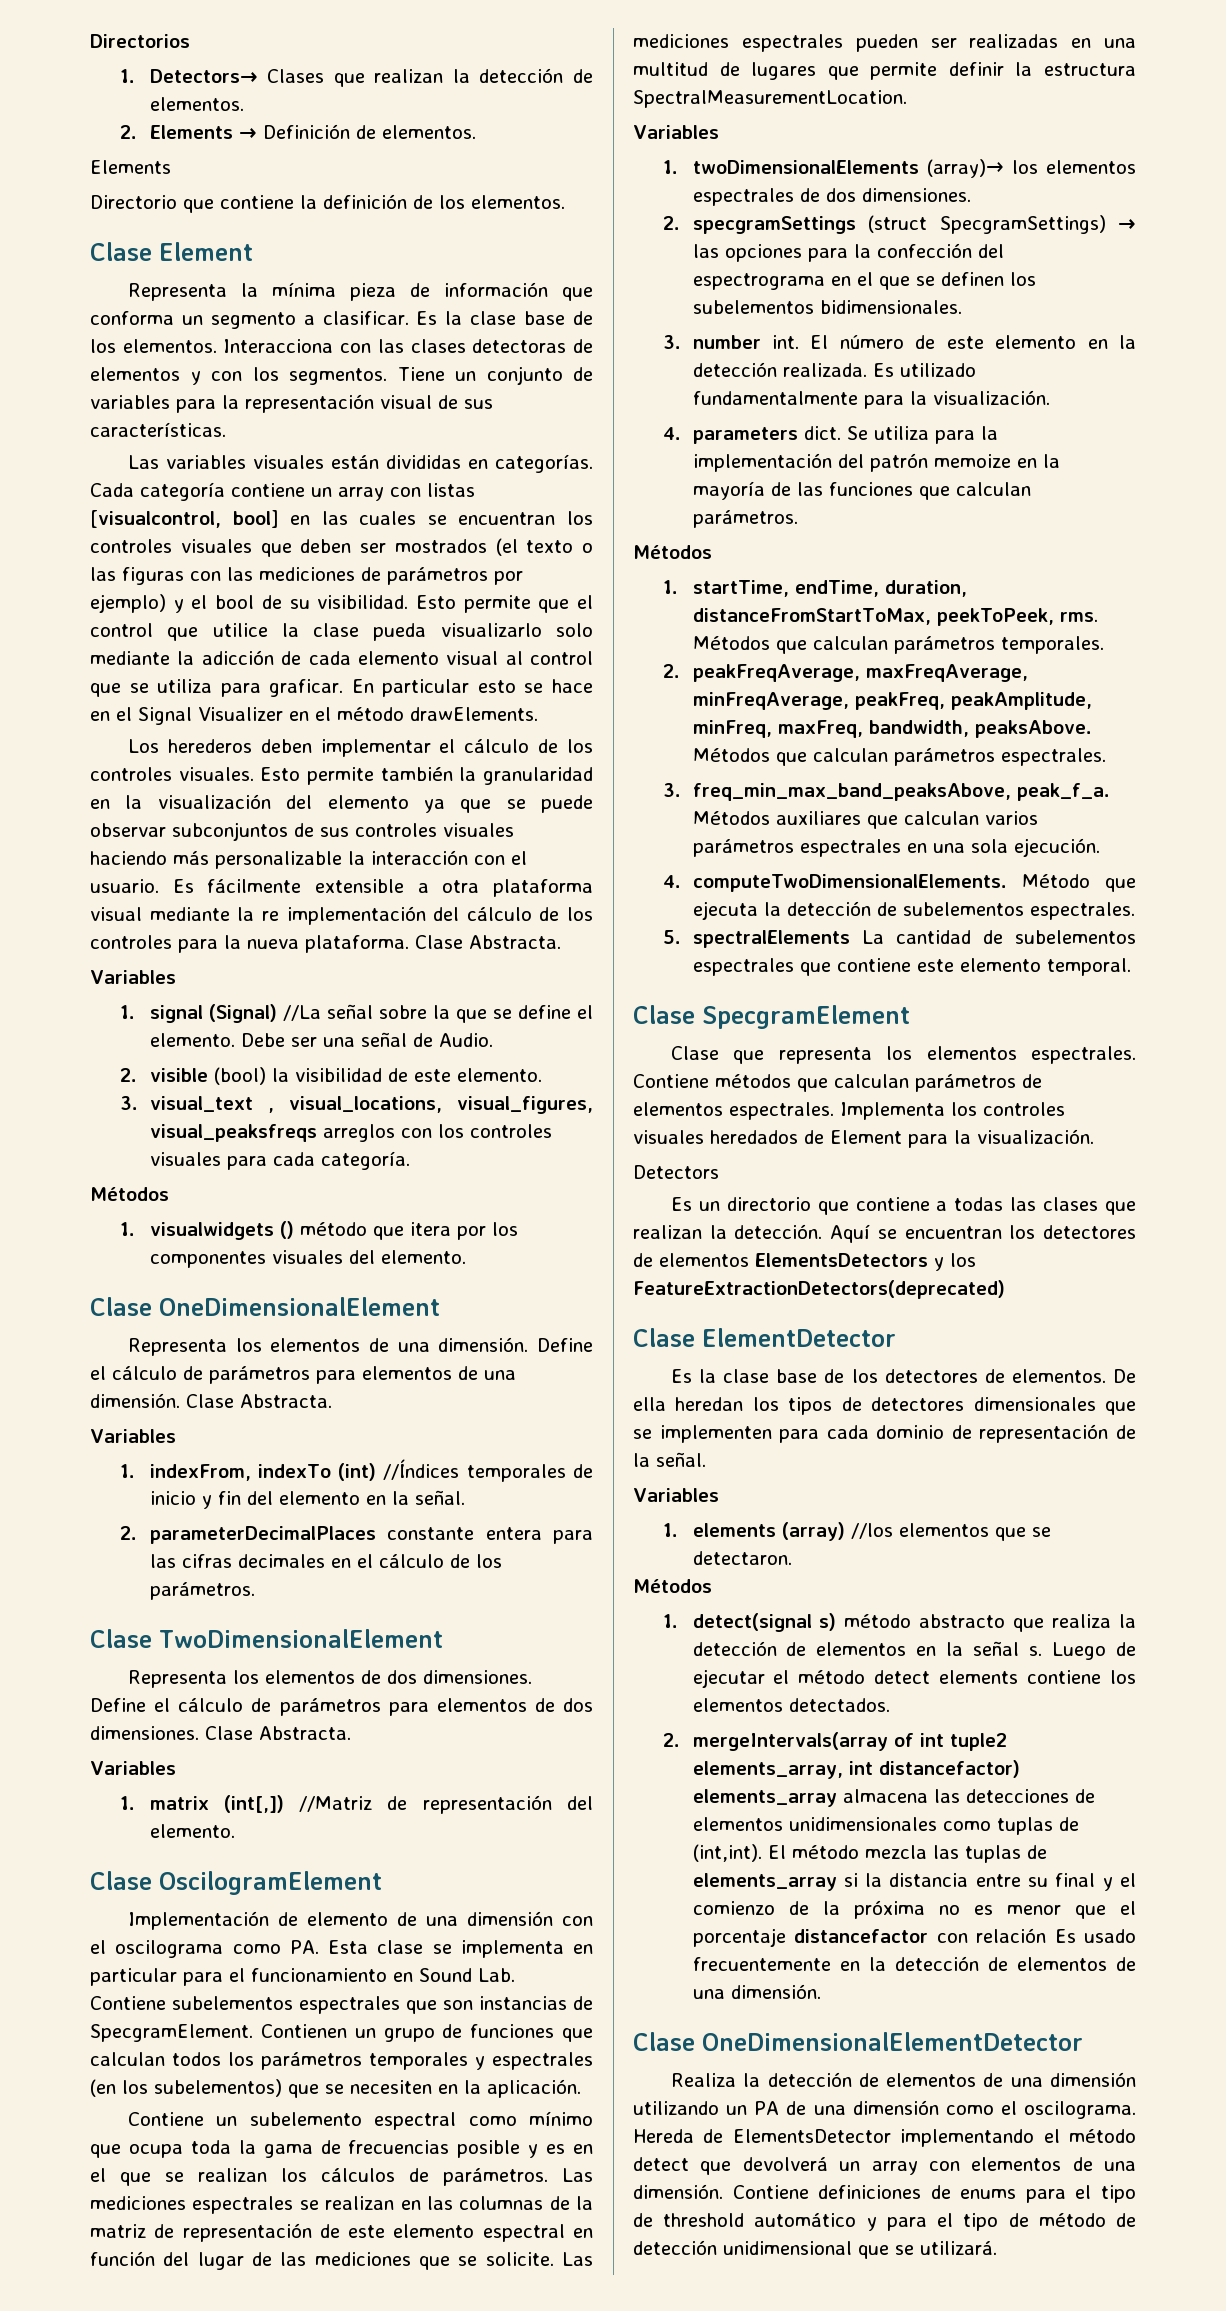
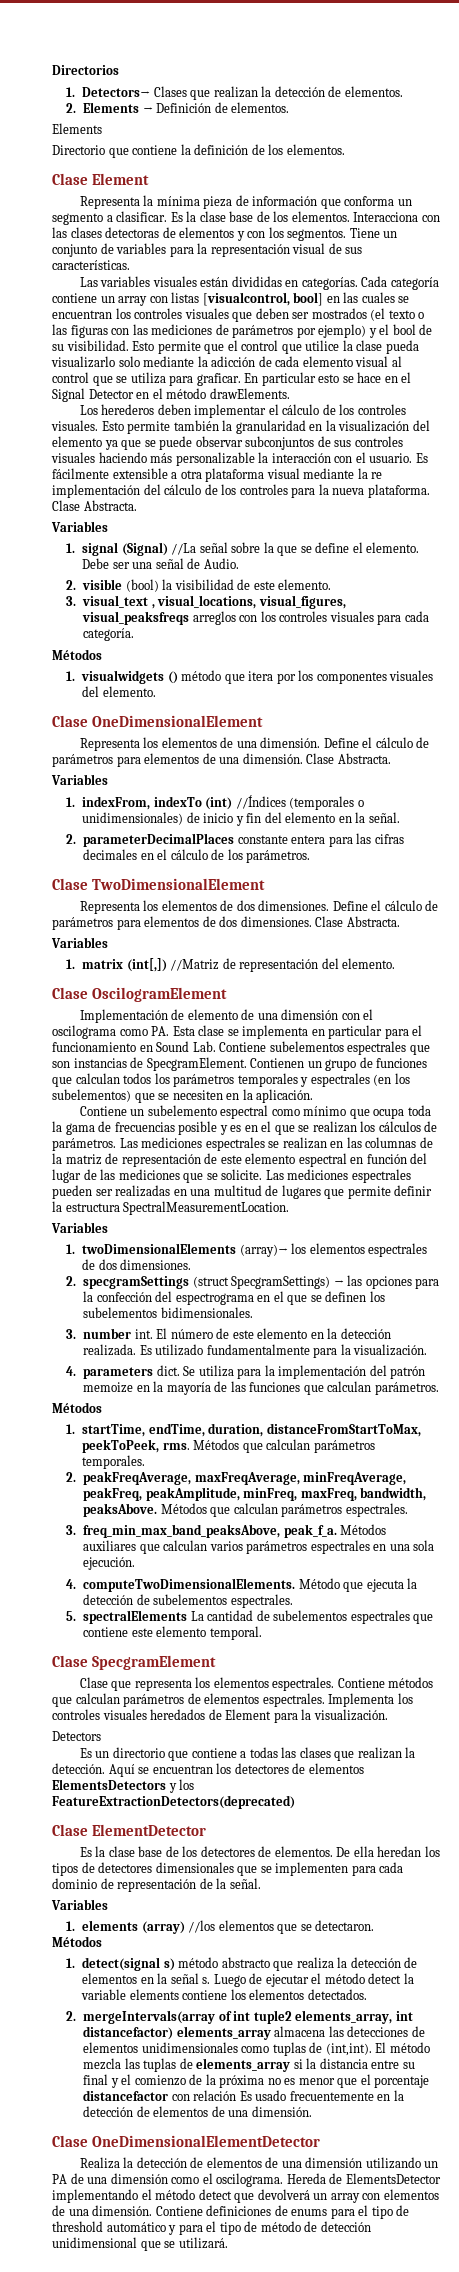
[198,707,283,721] Visualizer -> [88,389,134,399] Detector
[466,1464,566,1482] temporales -> [289,796,364,810] [81,812,183,825] (temporales o unidimensionales)
(931, 1677) none -> [403,1973,414,1984] [80,1989,126,2000] la variable

